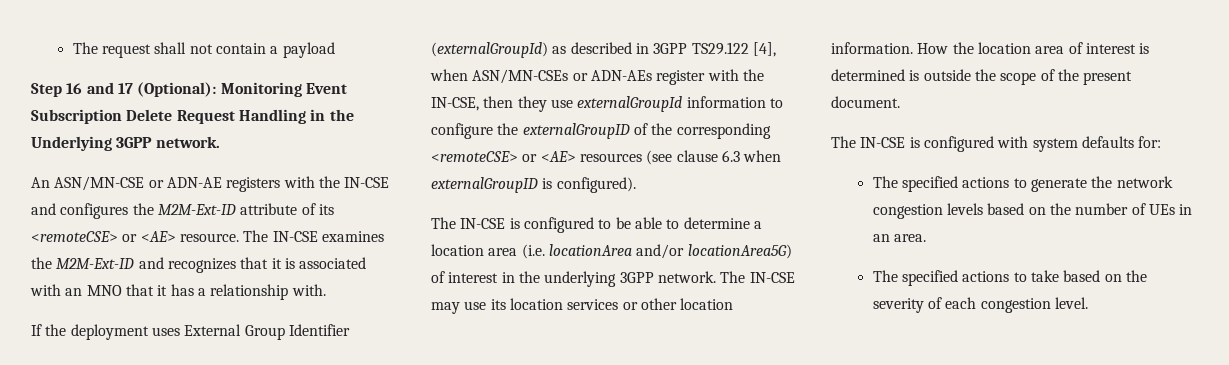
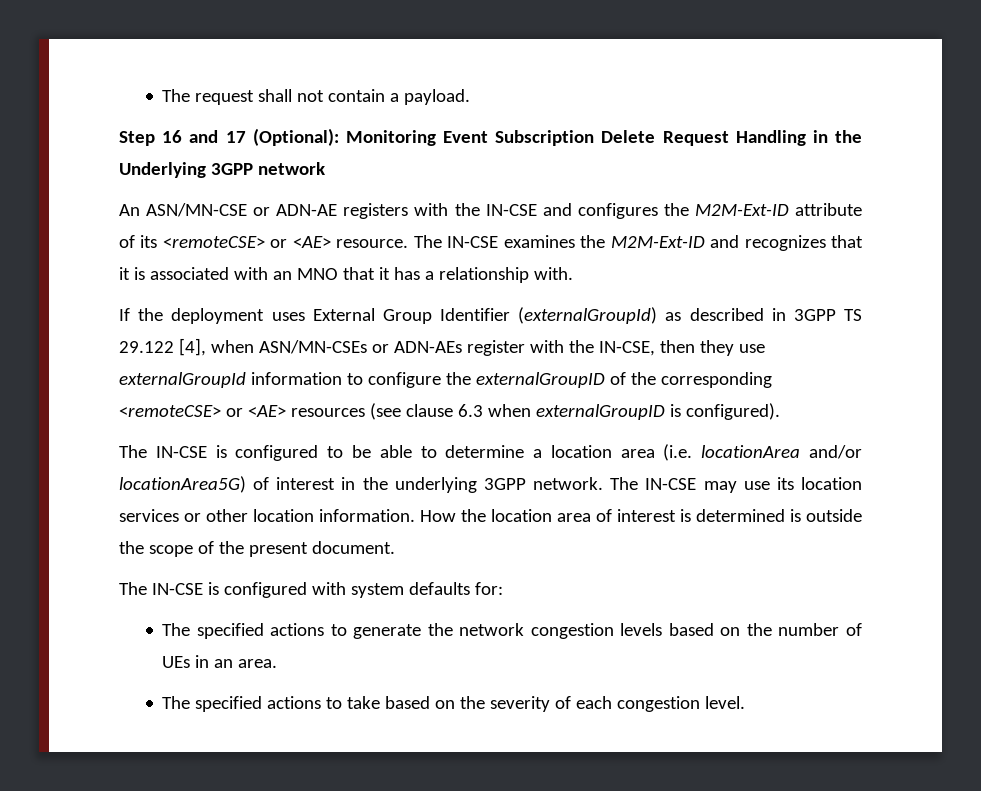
[282,42,335,58] payload -> [404,89,471,105] payload.
[155,136,220,148] network. -> [257,162,325,175] network
[691,42,749,55] TS29.122 -> [843,309,862,321] [119,341,174,353] TS 29.122

